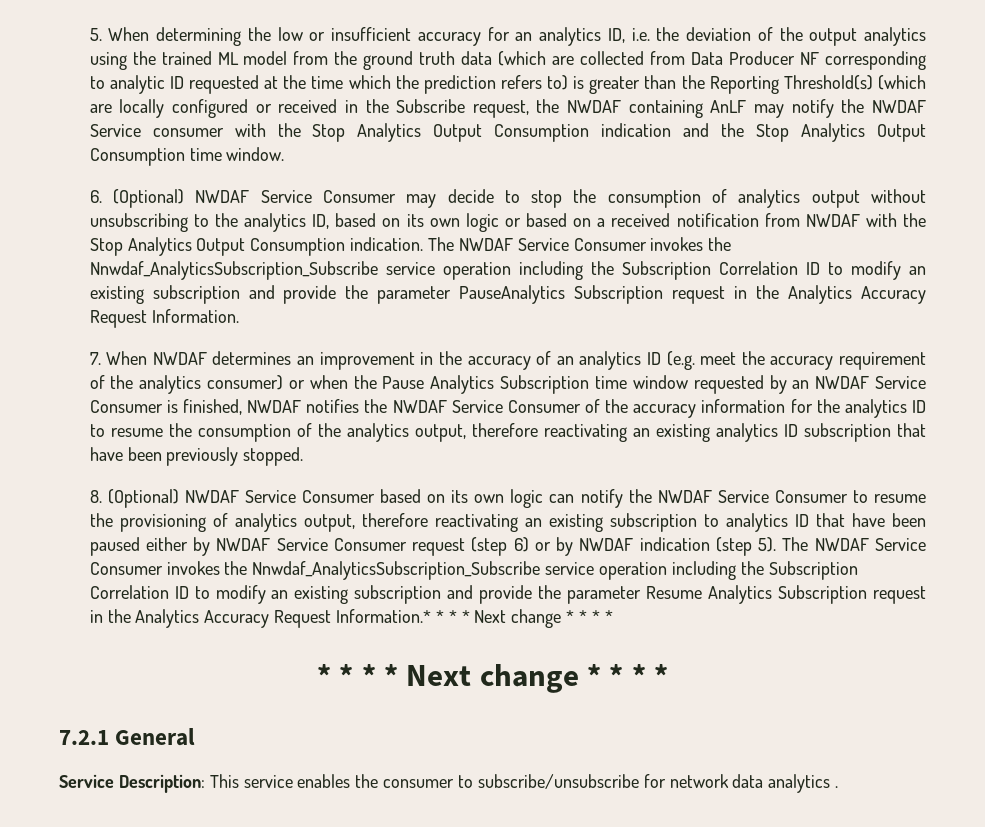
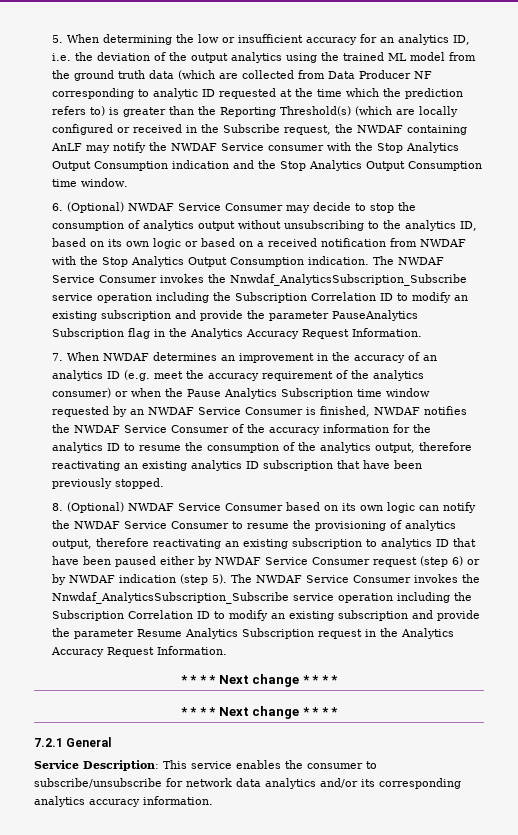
[672,286,726,304] request -> [127,328,150,339] flag
[335,609,431,623] Information.* -> [156,646,227,655] [180,675,188,684] Information. // *
[835,786,839,788] . -> [320,778,461,789] [34,796,213,807] and/or its corresponding analytics accuracy information.

